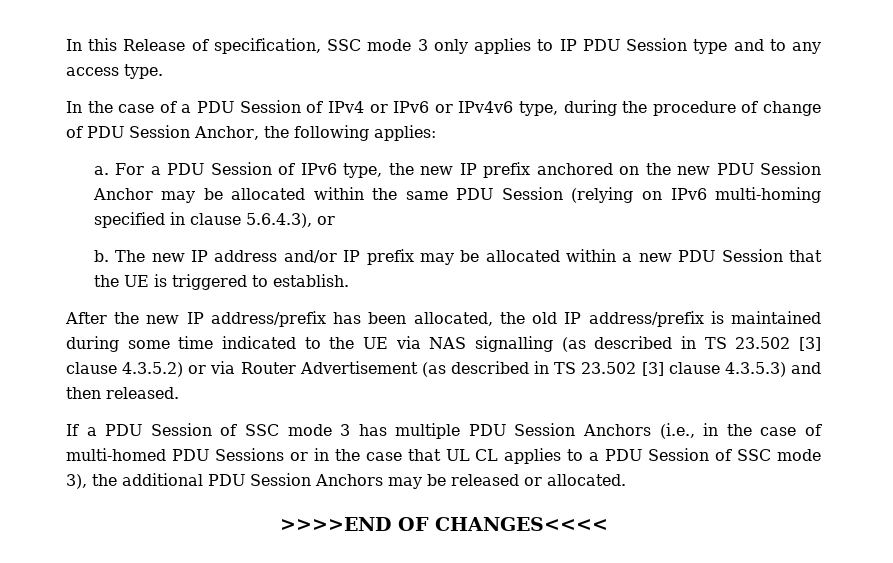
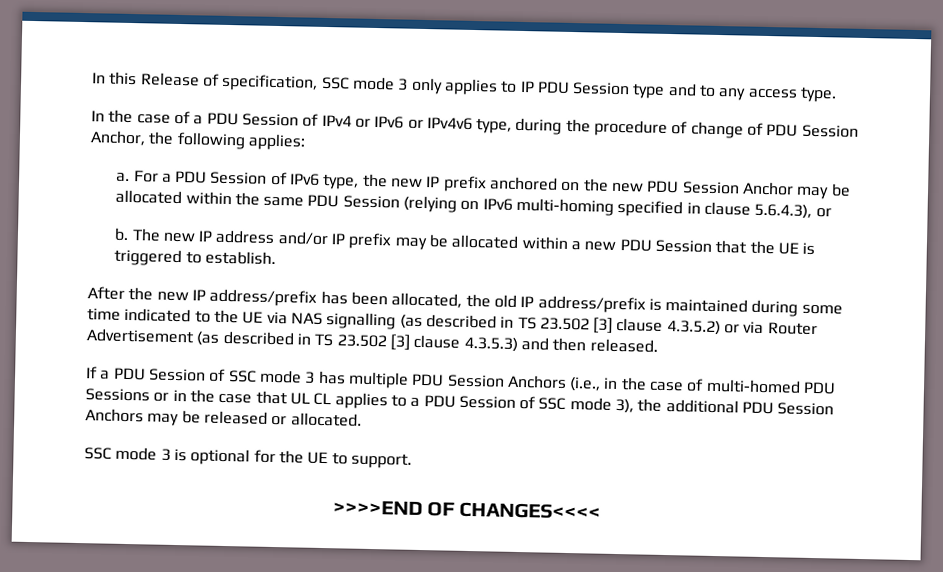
(626, 480) none -> [84,446,412,469] // SSC mode 3 is optional for the UE to support.

